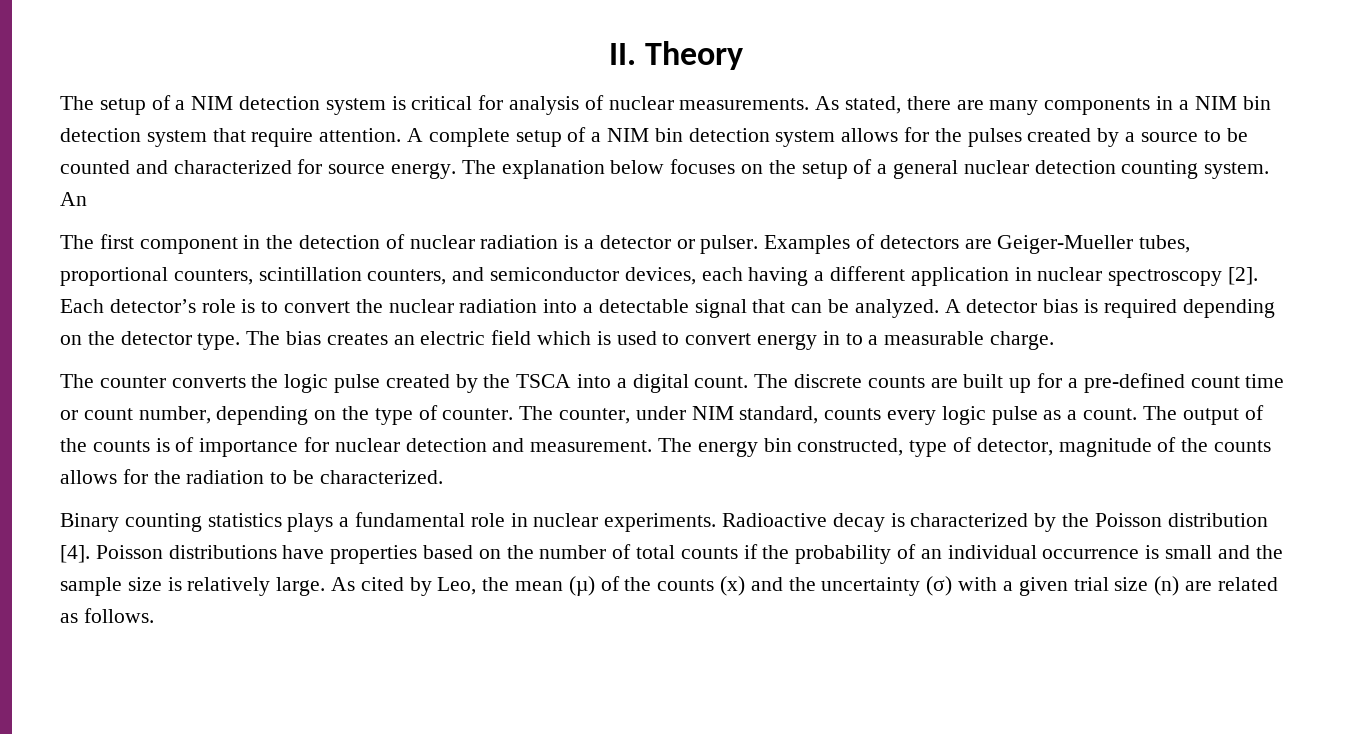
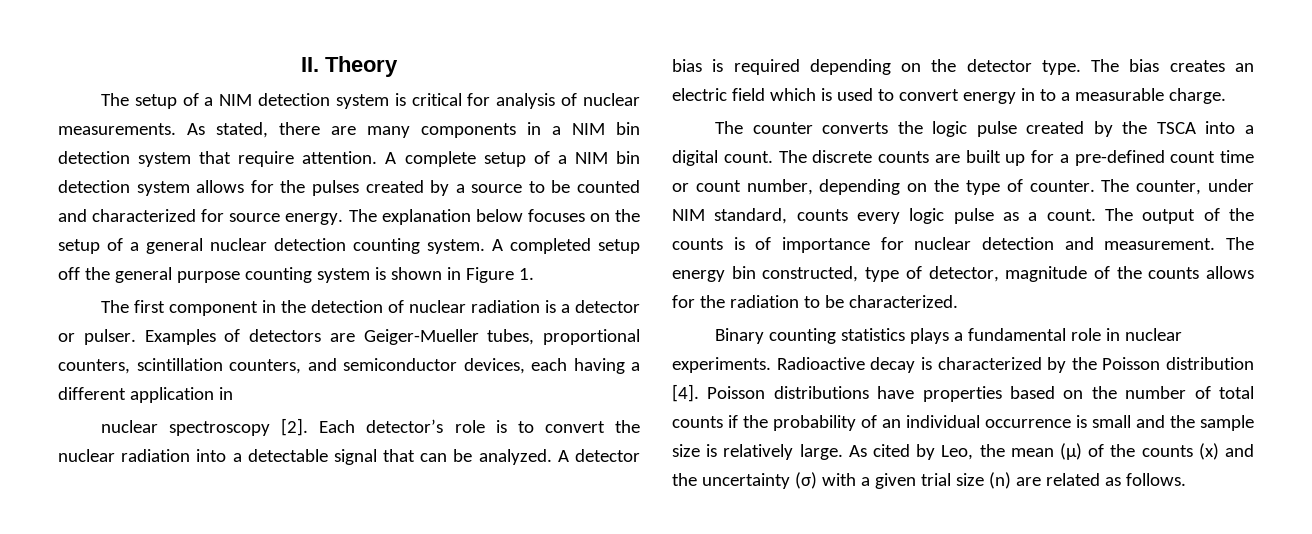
[60,192,87,206] An -> [492,238,640,254] [58,267,534,283] A completed setup off the general purpose counting system is shown in Figure 1.
(1032, 274) none -> (233, 393) //

